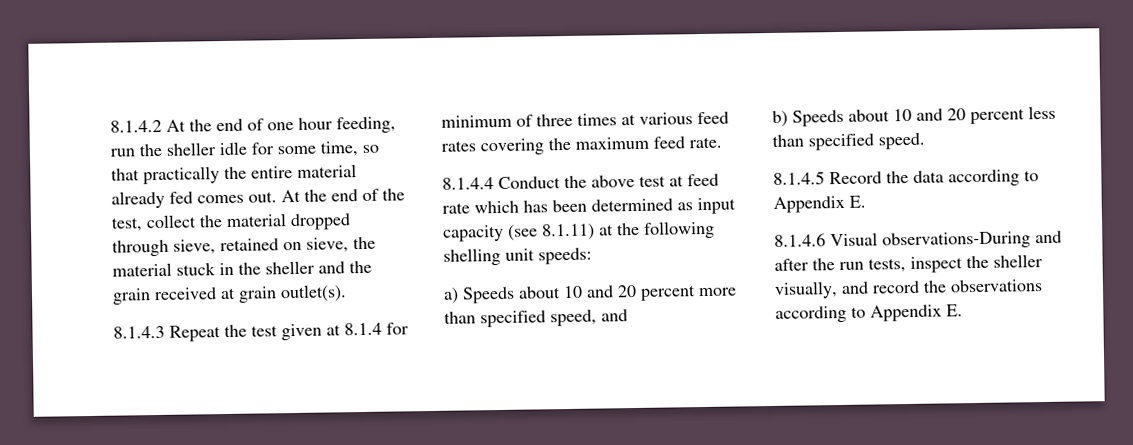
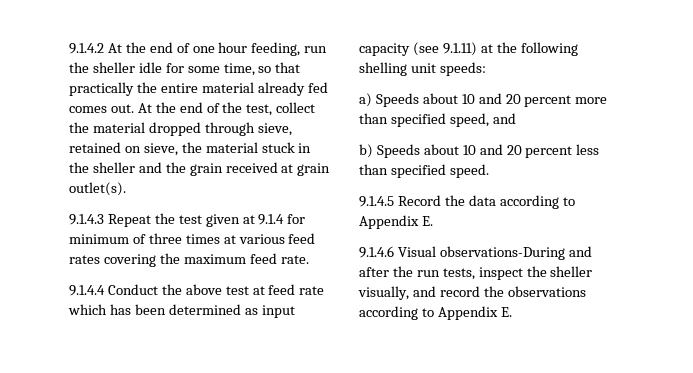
[110,119,162,133] 8.1.4.2 -> [69,43,104,54] 9.1.4.2
[113,325,165,339] 8.1.4.3 -> [69,214,104,225] 9.1.4.3
[344,322,382,336] 8.1.4 -> [258,214,285,225] 9.1.4
[442,177,494,190] 8.1.4.4 -> [69,285,105,296] 9.1.4.4
[542,223,595,241] 8.1.11) -> [442,42,477,56] 9.1.11)
[773,171,825,185] 8.1.4.5 -> [359,196,394,207] 9.1.4.5
[774,233,826,247] 8.1.4.6 -> [359,246,394,258] 9.1.4.6

